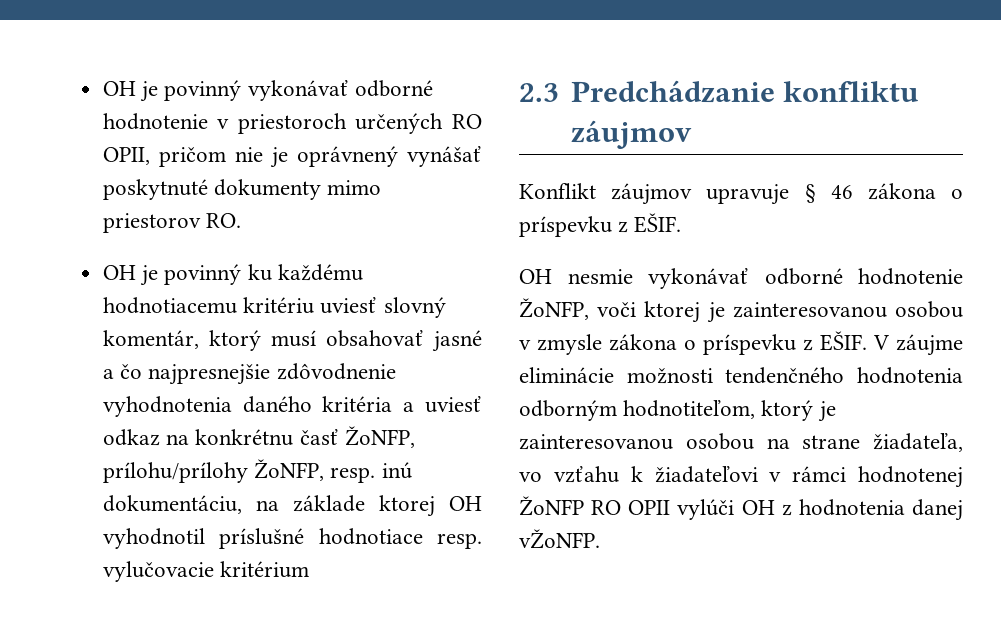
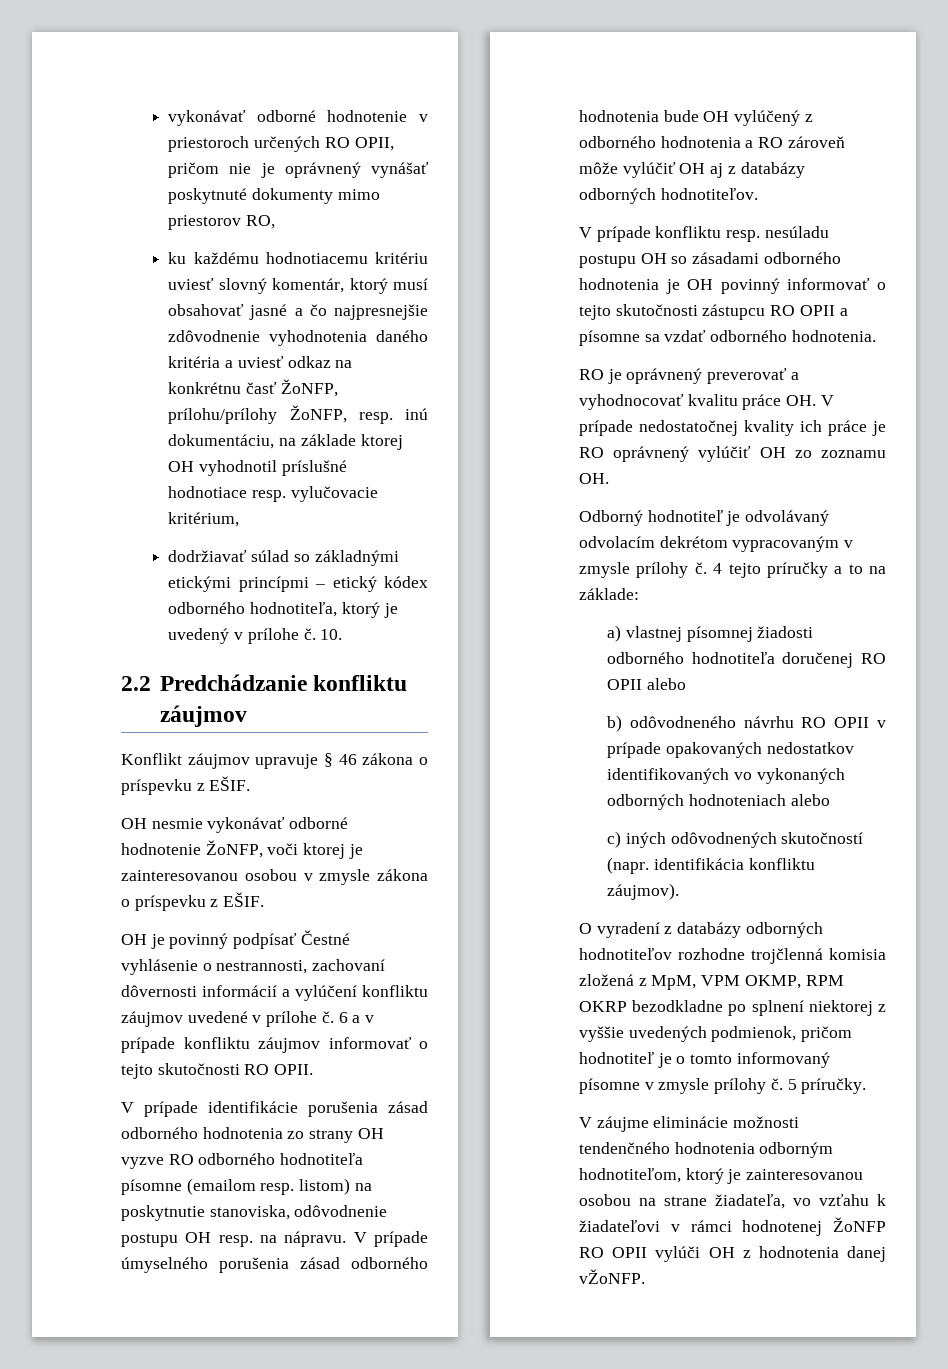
[102,80,242,102] OH je povinný -> (168, 118) none
[206,213,242,228] [102,264,242,286] RO. // OH je povinný -> [246,215,276,229] RO, //
[220,561,310,578] [519,83,559,102] kritérium // 2.3 -> [168,512,240,527] [168,550,399,566] [168,576,428,592] [168,602,398,618] [168,628,343,644] [121,676,151,691] kritérium, // dodržiavať súlad so základnými etickými princípmi – etický kódex odborného hodnotiteľa, ktorý je uvedený v prílohe č. 10. // 2.2
(867, 341) none -> [121,930,350,949] [121,959,386,975] [121,985,428,1001] [121,1011,375,1027] [121,1037,428,1053] [121,1063,314,1079] [121,1101,428,1117] [121,1127,384,1143] [121,1153,364,1169] [121,1178,372,1195] [121,1205,388,1221] [121,1231,428,1247] [121,1257,428,1273] [579,110,813,126] [579,136,845,148] [579,162,805,178] [579,188,758,204] [579,226,829,242] [579,252,841,268] [579,278,886,294] [579,304,848,320] [579,330,876,346] [579,368,799,384] [579,394,834,410] [579,420,886,436] [579,446,886,462] [579,473,609,484] [579,510,830,526] [579,536,854,552] [579,562,886,578] [579,588,639,600] [607,625,814,642] [607,652,886,668] [607,678,686,690] [607,715,886,732] [607,742,854,758] [607,768,845,784] [607,794,830,810] [607,831,864,848] [607,857,815,874] [607,883,680,900] [579,922,823,938] [579,948,886,964] [579,974,844,990] [579,1000,886,1016] [579,1026,853,1042] [579,1052,830,1068] [579,1078,867,1094] // OH je povinný podpísať Čestné vyhlásenie o nestrannosti, zachovaní dôvernosti informácií a vylúčení konfliktu záujmov uvedené v prílohe č. 6 a v prípade konfliktu záujmov informovať o tejto skutočnosti RO OPII. // V prípade identifikácie porušenia zásad odborného hodnotenia zo strany OH vyzve RO odborného hodnotiteľa písomne (emailom resp. listom) na poskytnutie stanoviska, odôvodnenie postupu OH resp. na nápravu. V prípade úmyselného porušenia zásad odborného hodnotenia bude OH vylúčený z odborného hodnotenia a RO zároveň môže vylúčiť OH aj z databázy odborných hodnotiteľov. // V prípade konfliktu resp. nesúladu postupu OH so zásadami odborného hodnotenia je OH povinný informovať o tejto skutočnosti zástupcu RO OPII a písomne sa vzdať odborného hodnotenia. // RO je oprávnený preverovať a vyhodnocovať kvalitu práce OH. V prípade nedostatočnej kvality ich práce je RO oprávnený vylúčiť OH zo zoznamu OH. // Odborný hodnotiteľ je odvolávaný odvolacím dekrétom vypracovaným v zmysle prílohy č. 4 tejto príručky a to na základe: // a) vlastnej písomnej žiadosti odborného hodnotiteľa doručenej RO OPII alebo // b) odôvodneného návrhu RO OPII v prípade opakovaných nedostatkov identifikovaných vo vykonaných odborných hodnoteniach alebo // c) iných odôvodnených skutočností (napr. identifikácia konfliktu záujmov). // O vyradení z databázy odborných hodnotiteľov rozhodne trojčlenná komisia zložená z MpM, VPM OKMP, RPM OKRP bezodkladne po splnení niektorej z vyššie uvedených podmienok, pričom hodnotiteľ je o tomto informovaný písomne v zmysle prílohy č. 5 príručky. //

